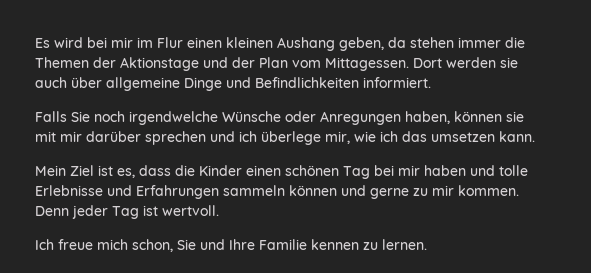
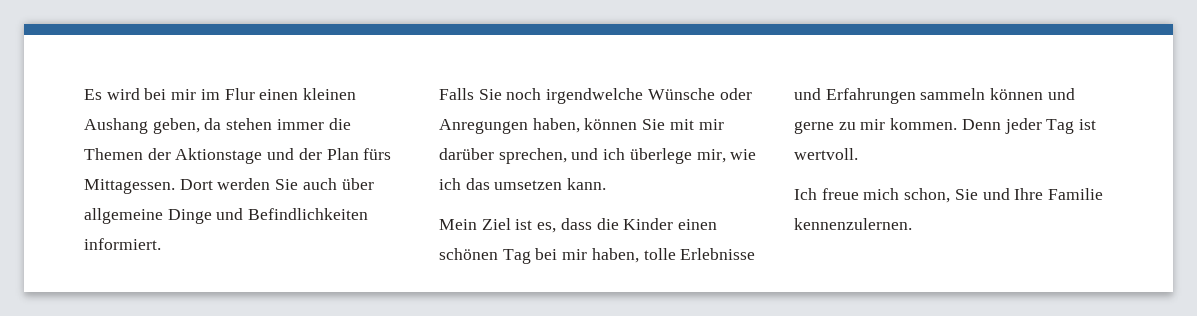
[292,60,321,68] vom -> [363,148,392,160] fürs
[500,57,518,68] sie -> [275,179,299,190] Sie
[506,111,524,122] sie -> [642,119,666,130] Sie
[145,131,206,145] sprechen -> [498,148,567,164] sprechen,
[424,165,495,176] haben und -> [591,248,639,263] haben,
[311,239,427,250] kennen zu lernen. -> [794,218,912,230] kennenzulernen.

